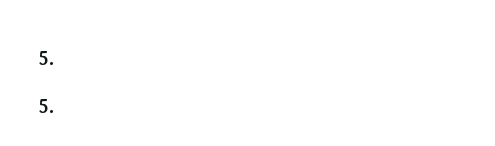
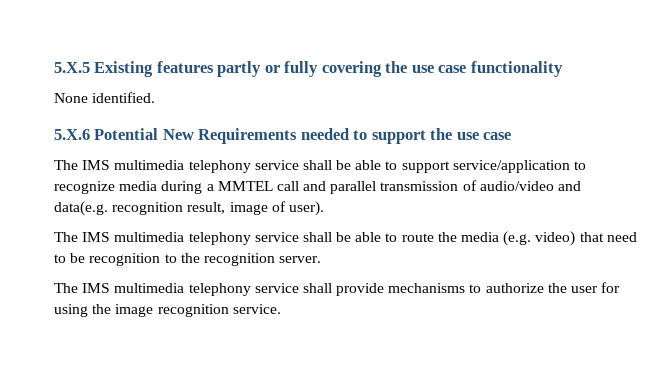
[38,51,54,65] [38,99,54,113] 5. // 5. -> [54,61,563,77] [54,92,156,103] [54,128,512,144] [54,160,587,173] [54,180,582,194] [54,201,324,216] [54,231,637,246] [54,253,322,266] [54,282,621,296] [54,304,281,317] 5.X.5 Existing features partly or fully covering the use case functionality // None identified. // 5.X.6 Potential New Requirements needed to support the use case // The IMS multimedia telephony service shall be able to support service/application to recognize media during a MMTEL call and parallel transmission of audio/video and data(e.g. recognition result, image of user). // The IMS multimedia telephony service shall be able to route the media (e.g. video) that need to be recognition to the recognition server. // The IMS multimedia telephony service shall provide mechanisms to authorize the user for using the image recognition service.

